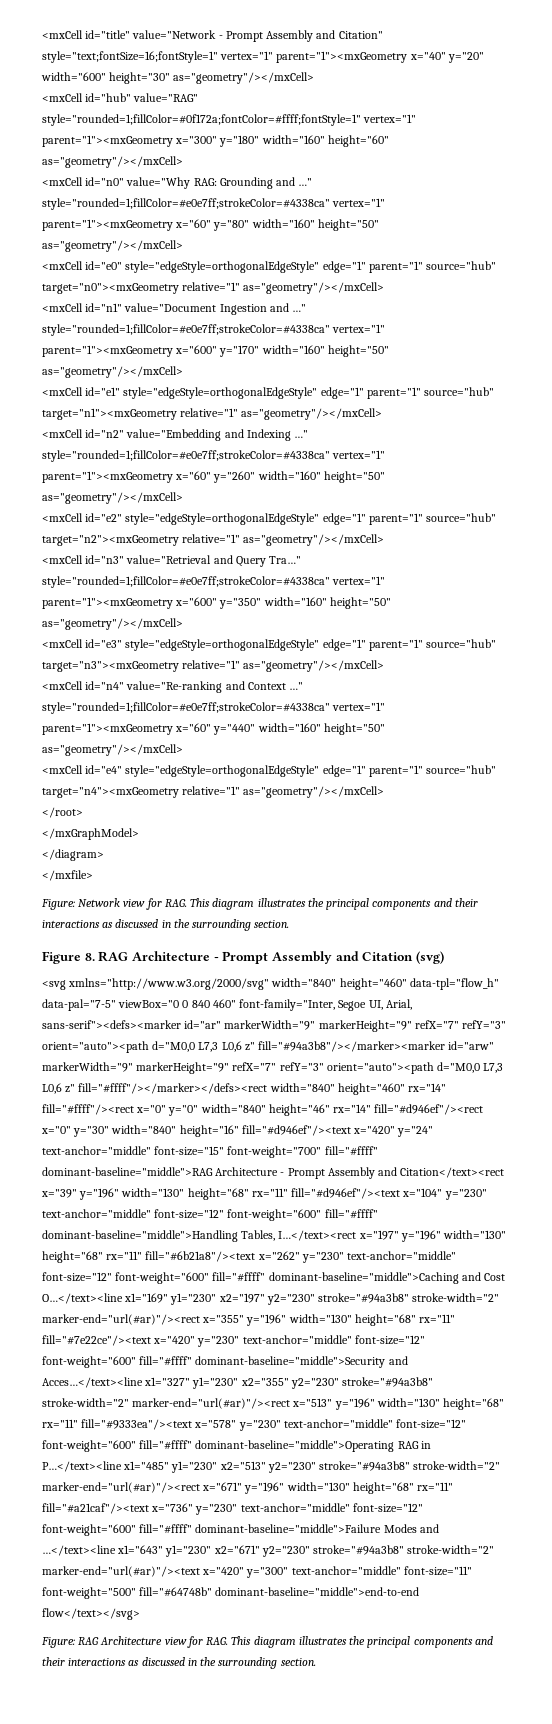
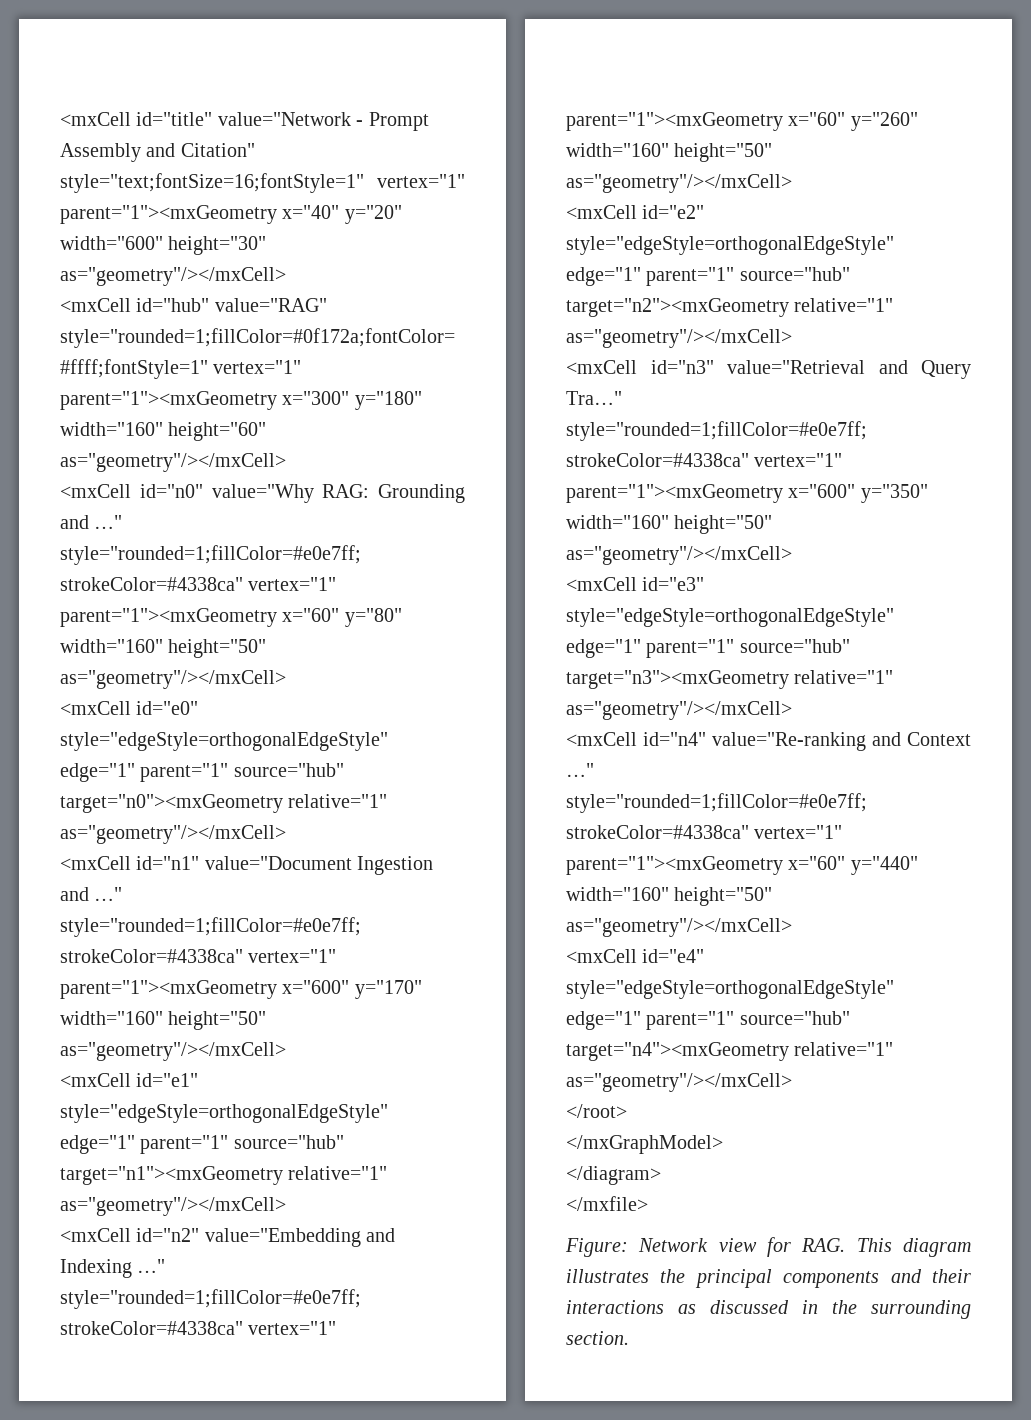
[42,951,444,964] [42,978,499,990] [42,999,412,1011] [42,1020,507,1032] [42,1041,495,1053] [42,1062,504,1074] [42,1083,447,1095] [42,1104,484,1116] [41,1125,434,1137] [42,1146,378,1158] [42,1167,505,1179] [41,1188,487,1200] [42,1209,378,1221] [42,1230,507,1242] [42,1251,457,1263] [42,1272,506,1284] [42,1293,500,1305] [42,1314,456,1326] [42,1335,425,1347] [42,1356,408,1368] [42,1377,434,1389] [42,1398,505,1410] [42,1419,467,1431] [42,1440,431,1452] [42,1461,501,1473] [42,1482,454,1494] [42,1503,423,1515] [42,1524,439,1536] [42,1545,495,1557] [42,1566,472,1578] [42,1587,420,1599] [42,1608,140,1620] [41,1636,493,1648] [42,1657,316,1669] // Figure 8. RAG Architecture - Prompt Assembly and Citation (svg) // <svg xmlns="http://www.w3.org/2000/svg" width="840" height="460" data-tpl="flow_h" data-pal="7-5" viewBox="0 0 840 460" font-family="Inter, Segoe UI, Arial, sans-serif"><defs><marker id="ar" markerWidth="9" markerHeight="9" refX="7" refY="3" orient="auto"><path d="M0,0 L7,3 L0,6 z" fill="#94a3b8"/></marker><marker id="arw" markerWidth="9" markerHeight="9" refX="7" refY="3" orient="auto"><path d="M0,0 L7,3 L0,6 z" fill="#ffff"/></marker></defs><rect width="840" height="460" rx="14" fill="#ffff"/><rect x="0" y="0" width="840" height="46" rx="14" fill="#d946ef"/><rect x="0" y="30" width="840" height="16" fill="#d946ef"/><text x="420" y="24" text-anchor="middle" font-size="15" font-weight="700" fill="#ffff" dominant-baseline="middle">RAG Architecture - Prompt Assembly and Citation</text><rect x="39" y="196" width="130" height="68" rx="11" fill="#d946ef"/><text x="104" y="230" text-anchor="middle" font-size="12" font-weight="600" fill="#ffff" dominant-baseline="middle">Handling Tables, I…</text><rect x="197" y="196" width="130" height="68" rx="11" fill="#6b21a8"/><text x="262" y="230" text-anchor="middle" font-size="12" font-weight="600" fill="#ffff" dominant-baseline="middle">Caching and Cost O…</text><line x1="169" y1="230" x2="197" y2="230" stroke="#94a3b8" stroke-width="2" marker-end="url(#ar)"/><rect x="355" y="196" width="130" height="68" rx="11" fill="#7e22ce"/><text x="420" y="230" text-anchor="middle" font-size="12" font-weight="600" fill="#ffff" dominant-baseline="middle">Security and Acces…</text><line x1="327" y1="230" x2="355" y2="230" stroke="#94a3b8" stroke-width="2" marker-end="url(#ar)"/><rect x="513" y="196" width="130" height="68" rx="11" fill="#9333ea"/><text x="578" y="230" text-anchor="middle" font-size="12" font-weight="600" fill="#ffff" dominant-baseline="middle">Operating RAG in P…</text><line x1="485" y1="230" x2="513" y2="230" stroke="#94a3b8" stroke-width="2" marker-end="url(#ar)"/><rect x="671" y="196" width="130" height="68" rx="11" fill="#a21caf"/><text x="736" y="230" text-anchor="middle" font-size="12" font-weight="600" fill="#ffff" dominant-baseline="middle">Failure Modes and …</text><line x1="643" y1="230" x2="671" y2="230" stroke="#94a3b8" stroke-width="2" marker-end="url(#ar)"/><text x="420" y="300" text-anchor="middle" font-size="11" font-weight="500" fill="#64748b" dominant-baseline="middle">end-to-end flow</text></svg> // Figure: RAG Architecture view for RAG. This diagram illustrates the principal components and their interactions as discussed in the surrounding section. -> (629, 1338) none

